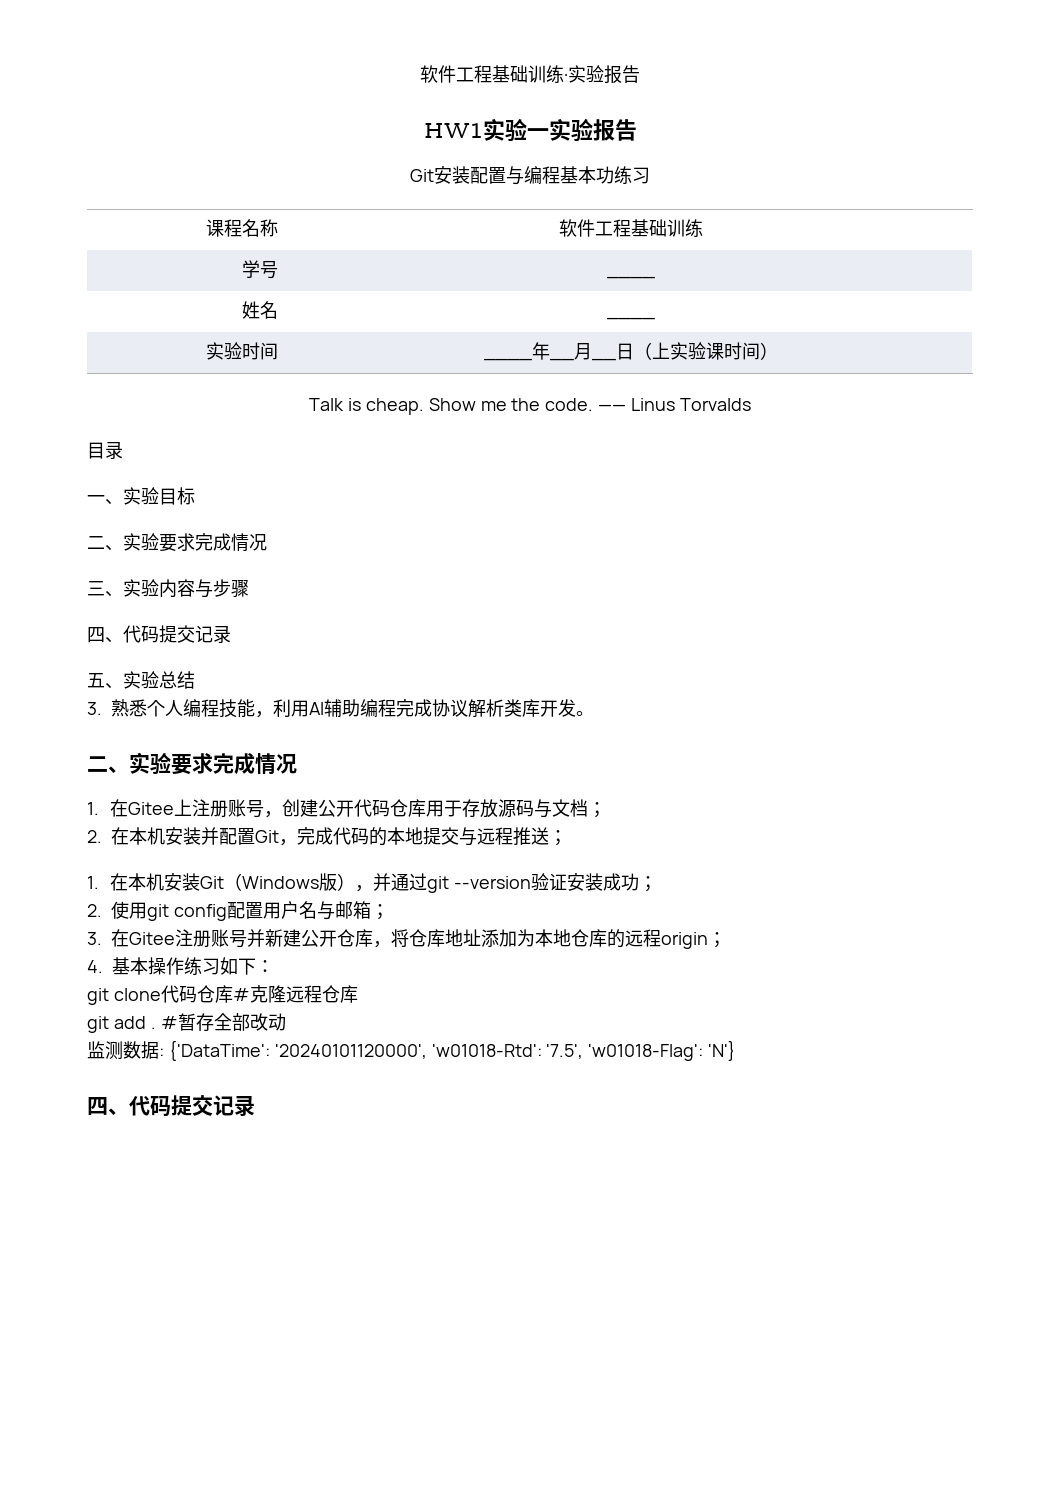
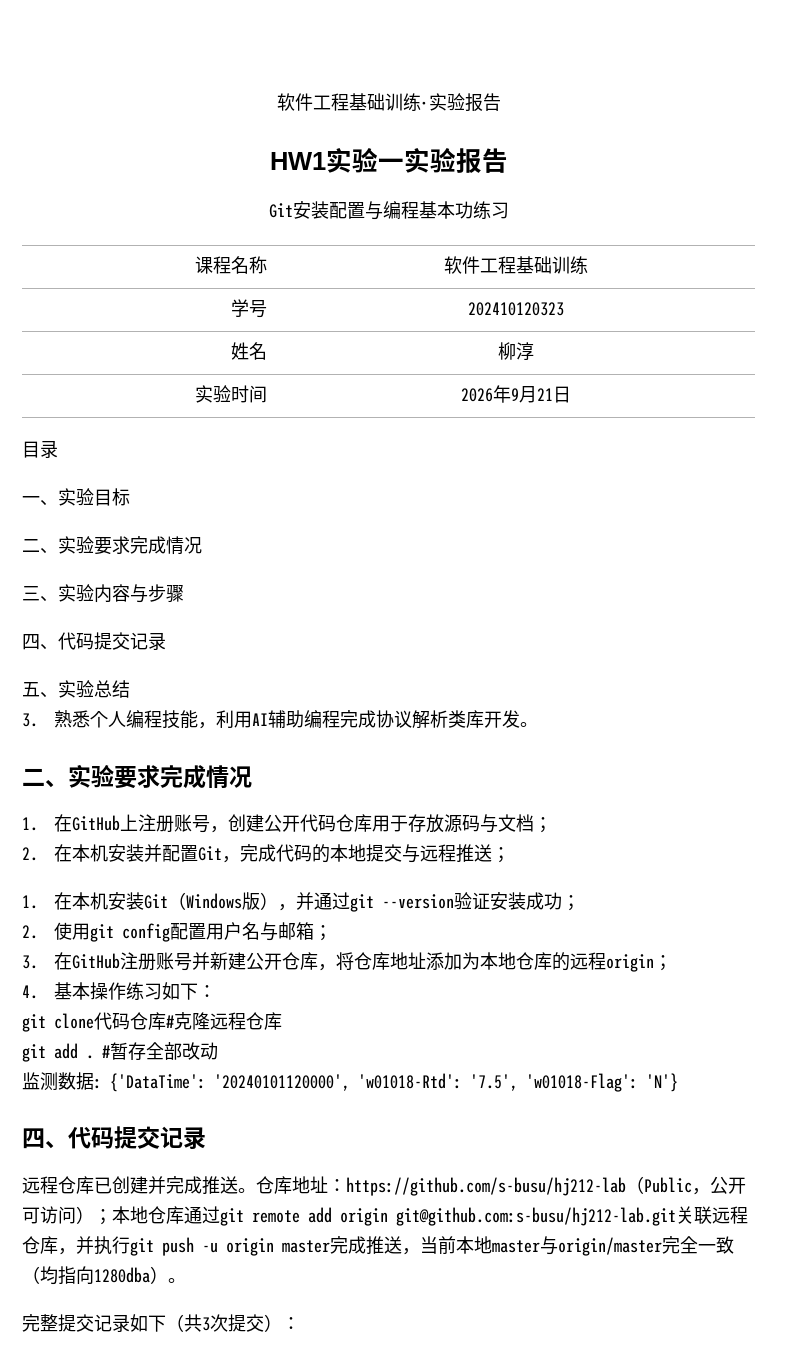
[606,276,655,279] ____ -> [468,302,564,316] 202410120323
[606,317,655,320] ____ -> [498,342,534,360] 柳淳
[483,342,778,361] [309,398,751,415] ____年__月__日（上实验课时间） // Talk is cheap. Show me the code. —— Linus Torvalds -> [461,385,571,403] 2026年9月21日
[128,802,175,815] Gitee -> [72,815,121,831] GitHub
[129,932,175,945] Gitee -> [72,953,121,969] GitHub
(255, 1106) none -> [22,1176,746,1196] [22,1206,748,1226] [22,1236,734,1256] [22,1266,186,1285] [22,1314,300,1332] // 远程仓库已创建并完成推送。仓库地址：https://github.com/s-busu/hj212-lab（Public，公开可访问）；本地仓库通过git remote add origin git@github.com:s-busu/hj212-lab.git关联远程仓库，并执行git push -u origin master完成推送，当前本地master与origin/master完全一致（均指向1280dba）。 // 完整提交记录如下（共3次提交）：

